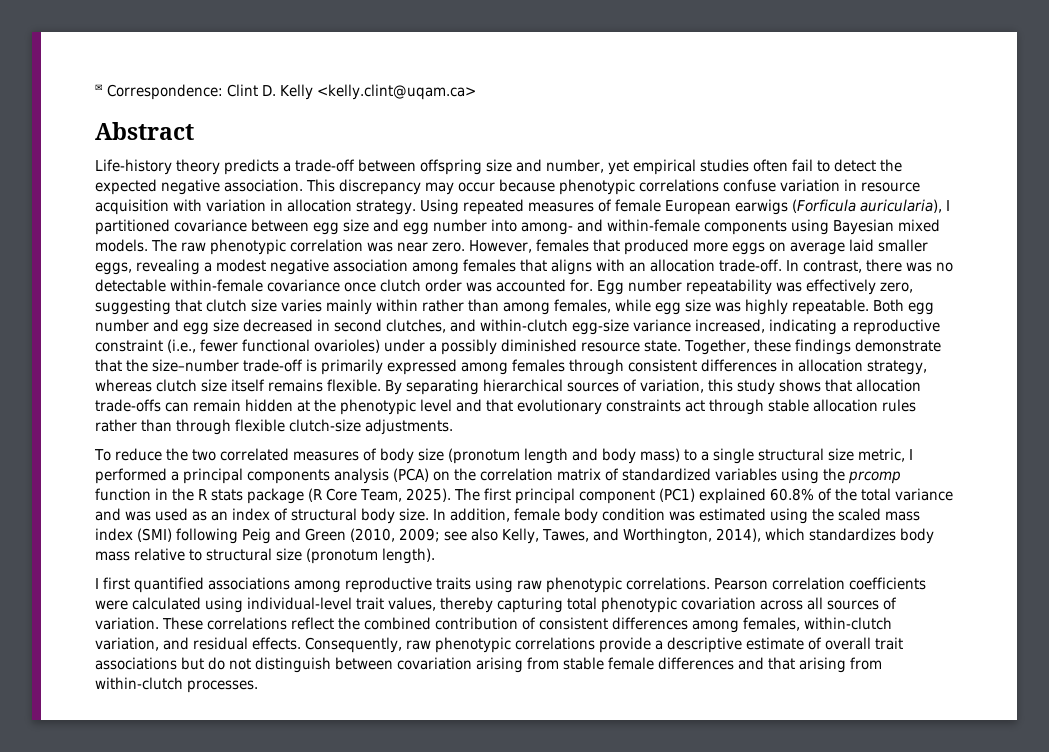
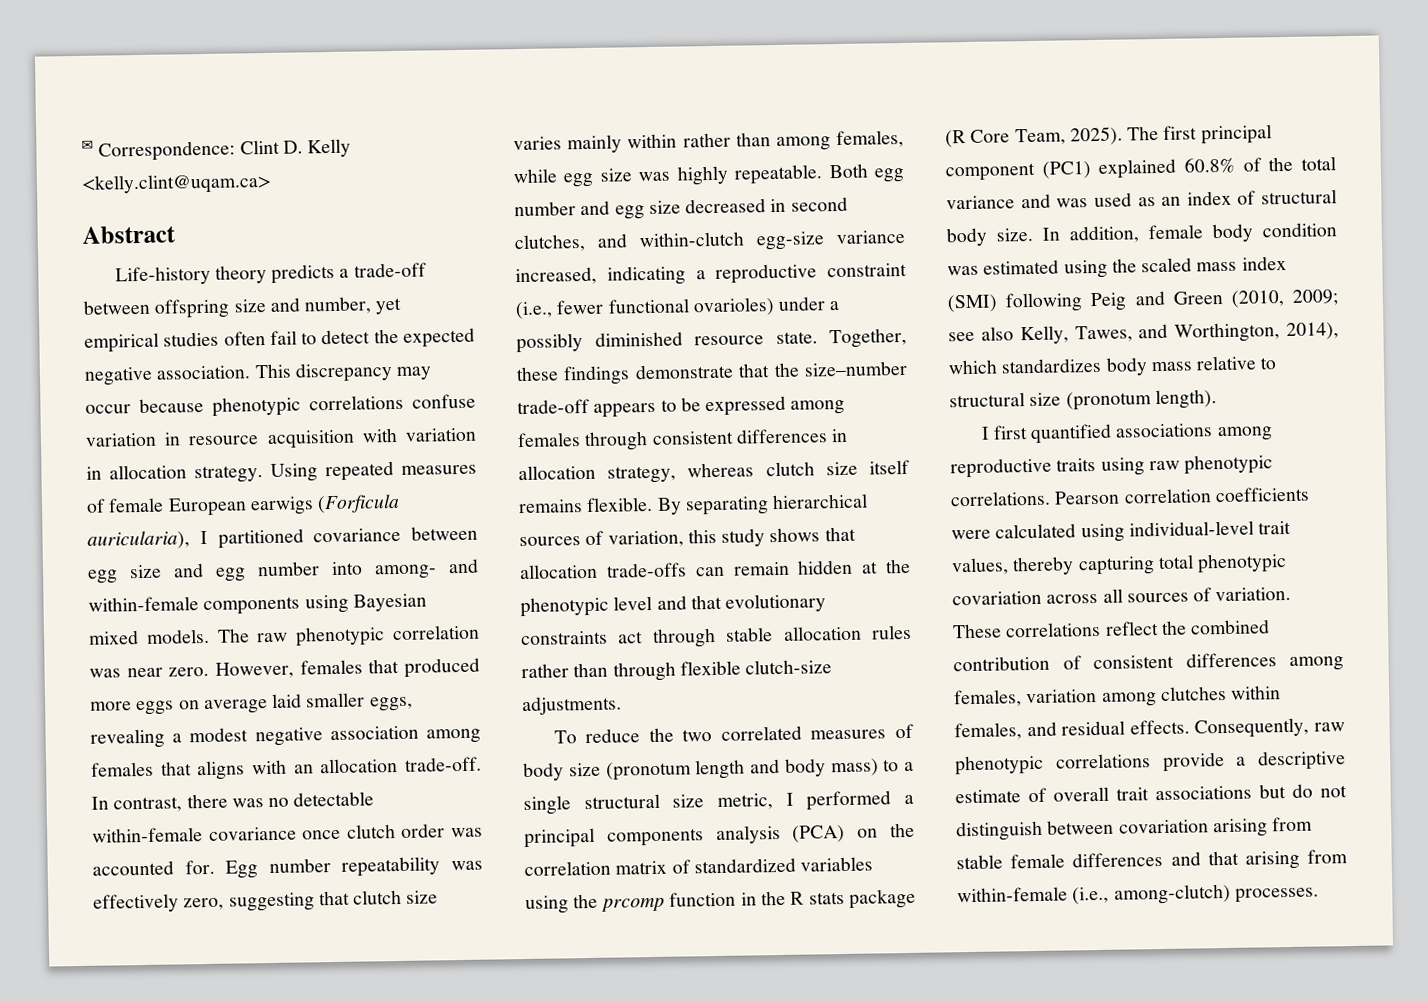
[306,359,383,375] is primarily -> [593,397,701,418] appears to be
[804,617,892,630] [95,637,159,651] within-clutch variation, -> [1026,685,1282,707] [954,722,1022,741] variation among clutches within females,
[95,677,183,690] within-clutch -> [957,883,1231,905] within-female (i.e., among-clutch)

